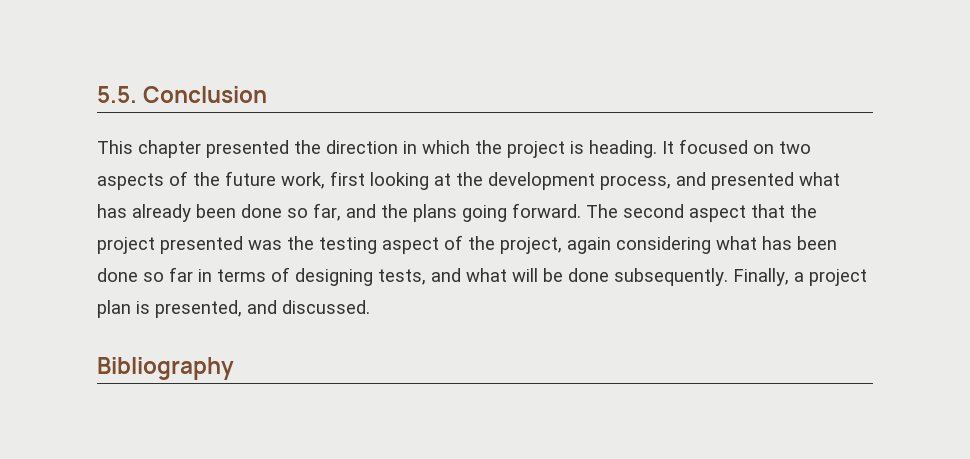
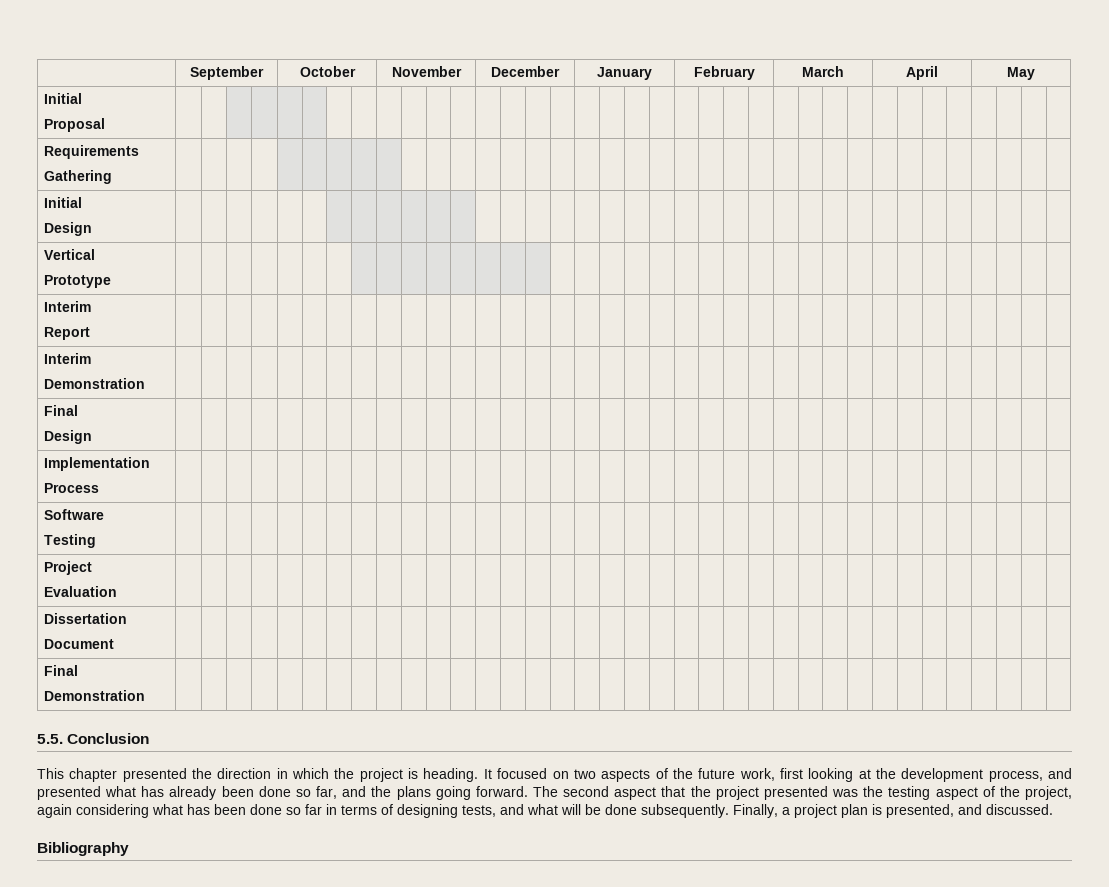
(97, 94) none -> [190,66,264,80] [299,66,356,77] [391,66,462,77] [491,66,560,77] [597,67,652,80] [693,66,755,80] [802,66,844,77] [906,66,938,80] [1007,67,1035,80] [44,93,83,104] [44,118,106,132] [44,145,140,159] [44,170,113,184] [44,197,83,208] [44,222,93,236] [44,249,96,260] [44,275,112,288] [44,301,92,312] [44,327,91,340] [44,353,92,364] [44,378,146,389] [44,405,79,416] [44,430,93,444] [44,457,151,471] [44,483,100,493] [44,509,105,520] [44,534,97,548] [44,561,93,575] [44,586,118,597] [44,613,128,624] [44,639,115,649] [44,665,79,676] [44,690,146,701] | September | October | November | December | January | February | March | April | May // Initial // Proposal | | | | | | | | | | | | | | | | | | | | | | | | | | | | | | | | | | | | // Requirements // Gathering | | | | | | | | | | | | | | | | | | | | | | | | | | | | | | | | | | | | // Initial // Design | | | | | | | | | | | | | | | | | | | | | | | | | | | | | | | | | | | | // Vertical // Prototype | | | | | | | | | | | | | | | | | | | | | | | | | | | | | | | | | | | | // Interim // Report | | | | | | | | | | | | | | | | | | | | | | | | | | | | | | | | | | | | // Interim // Demonstration | | | | | | | | | | | | | | | | | | | | | | | | | | | | | | | | | | | | // Final // Design | | | | | | | | | | | | | | | | | | | | | | | | | | | | | | | | | | | | // Implementation // Process | | | | | | | | | | | | | | | | | | | | | | | | | | | | | | | | | | | | // Software // Testing | | | | | | | | | | | | | | | | | | | | | | | | | | | | | | | | | | | | // Project // Evaluation | | | | | | | | | | | | | | | | | | | | | | | | | | | | | | | | | | | | // Dissertation // Document | | | | | | | | | | | | | | | | | | | | | | | | | | | | | | | | | | | | // Final // Demonstration | | | | | | | | | | | | | | | | | | | | | | | | | | | | | | | | | | | | //

